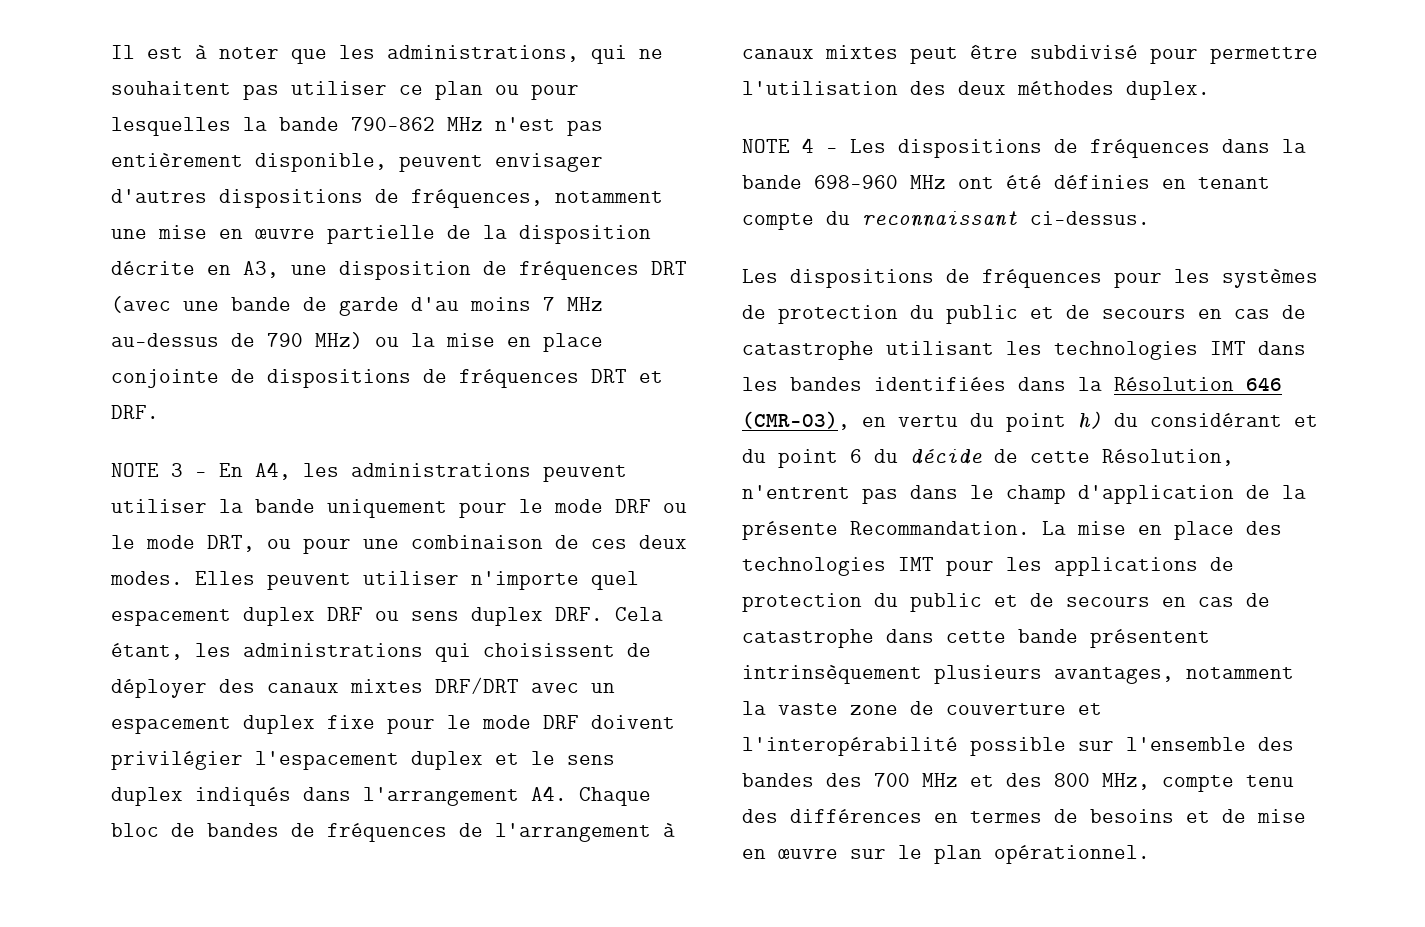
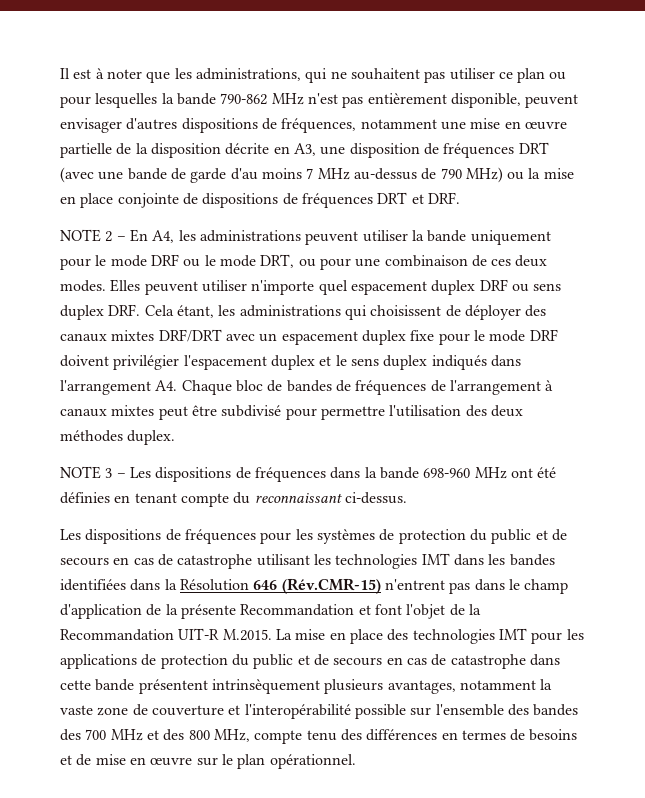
[171,463,183,477] 3 -> [105,231,113,242] 2
[802,138,814,153] 4 -> [105,468,113,478] 3
[742,411,1318,432] [742,449,1234,468] (CMR-03), en vertu du point h) du considérant et du point 6 du décide de cette Résolution, -> [281,578,381,594] (Rév.CMR-15)
[850,521,1030,535] Recommandation. -> [240,604,481,619] [60,628,272,641] Recommandation et font l'objet de la Recommandation UIT-R M.2015.

